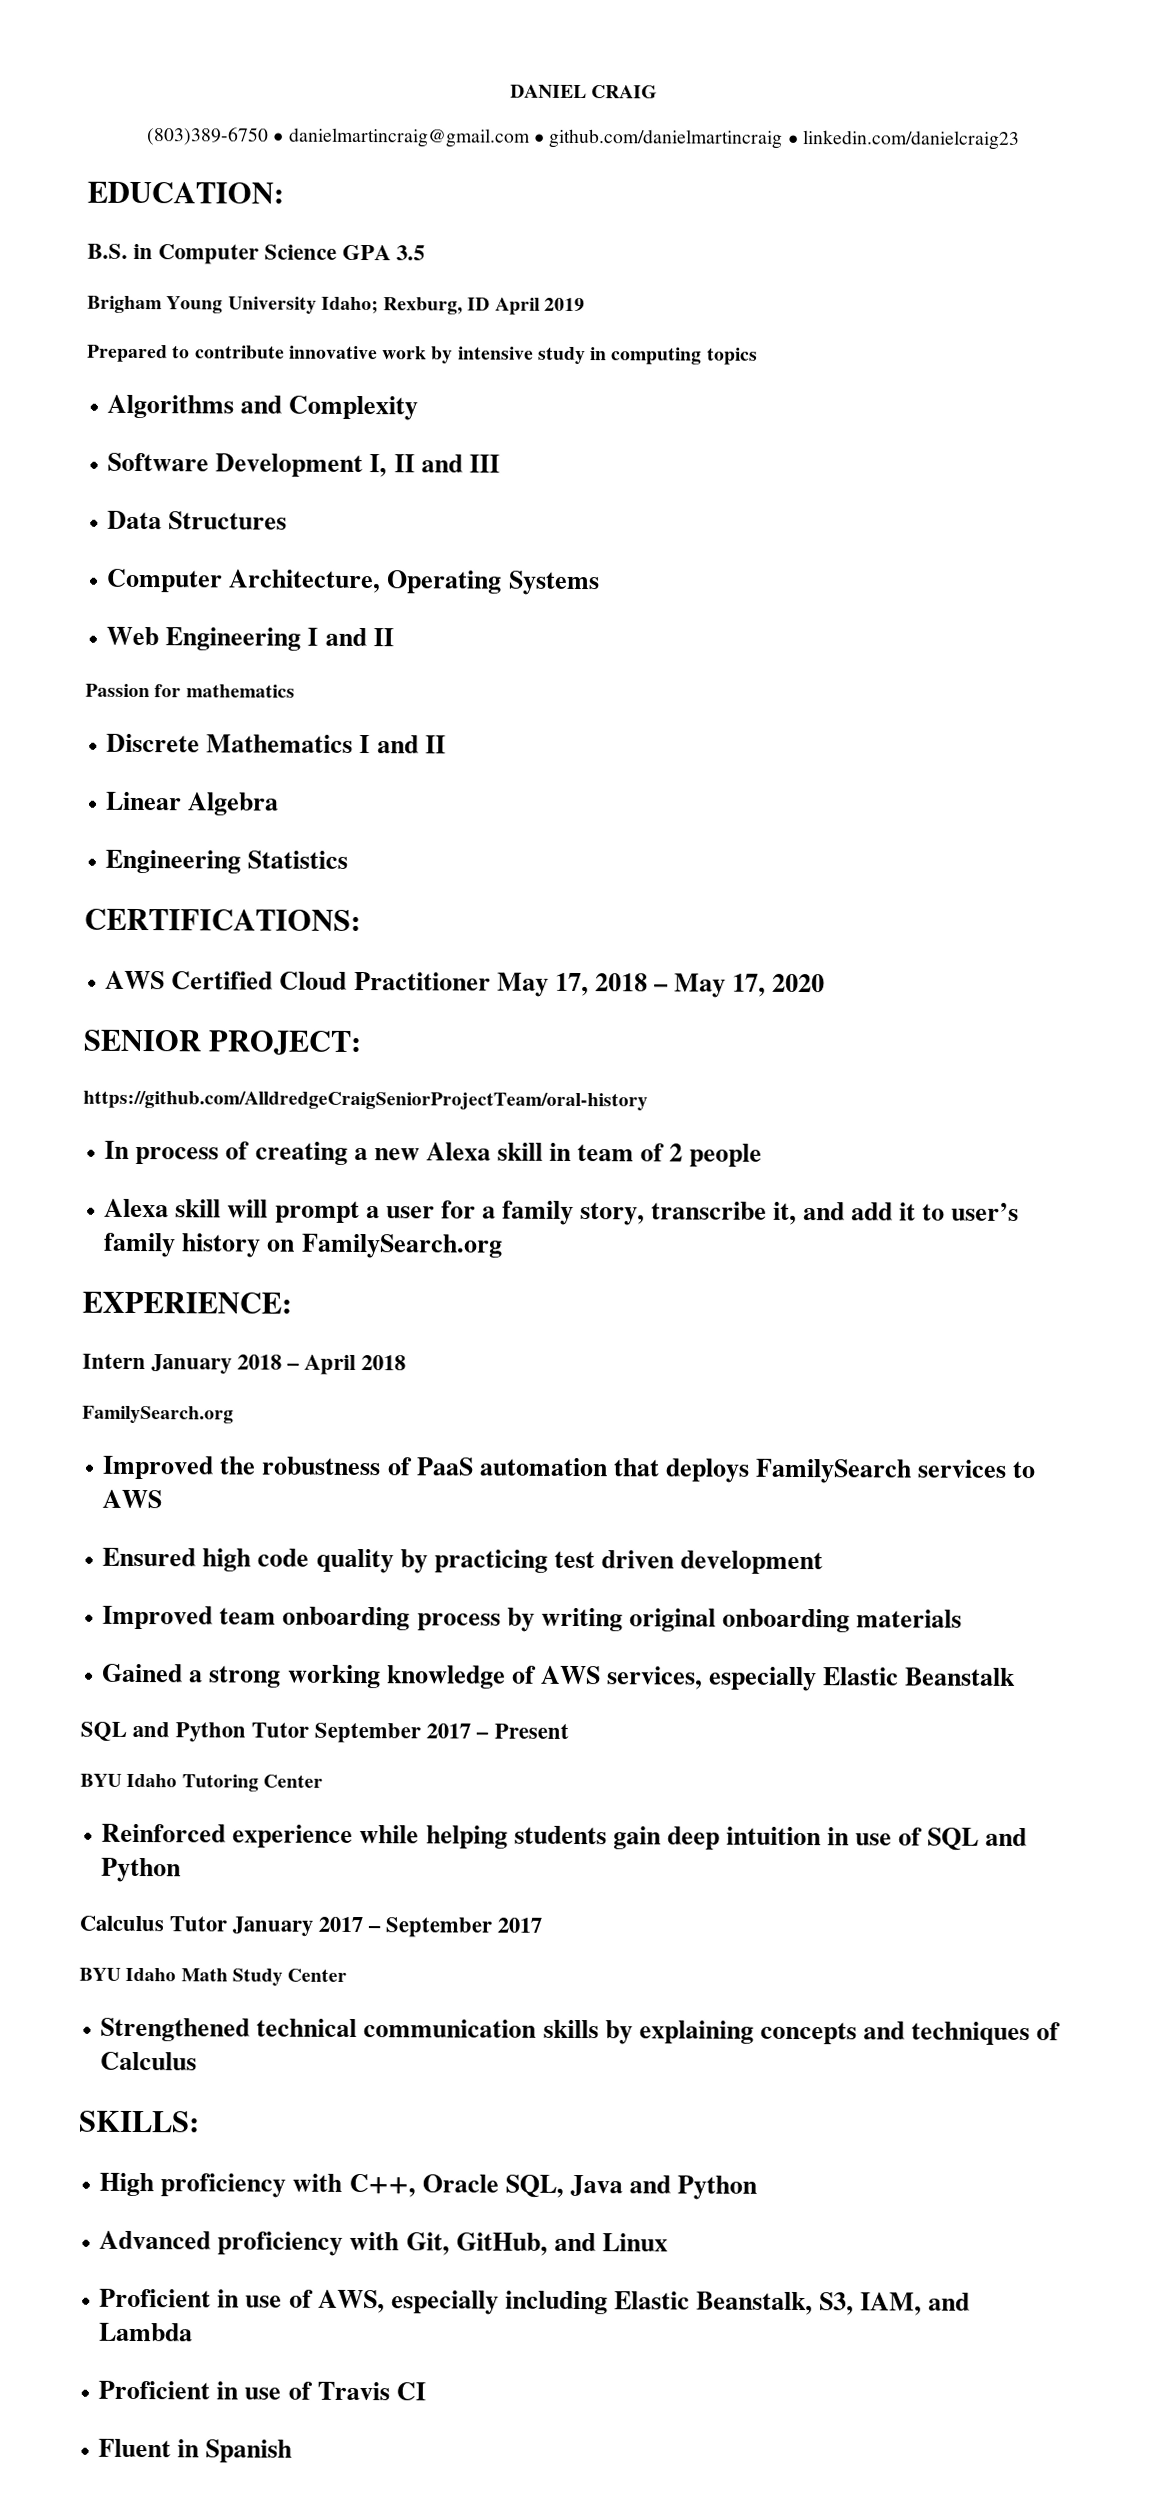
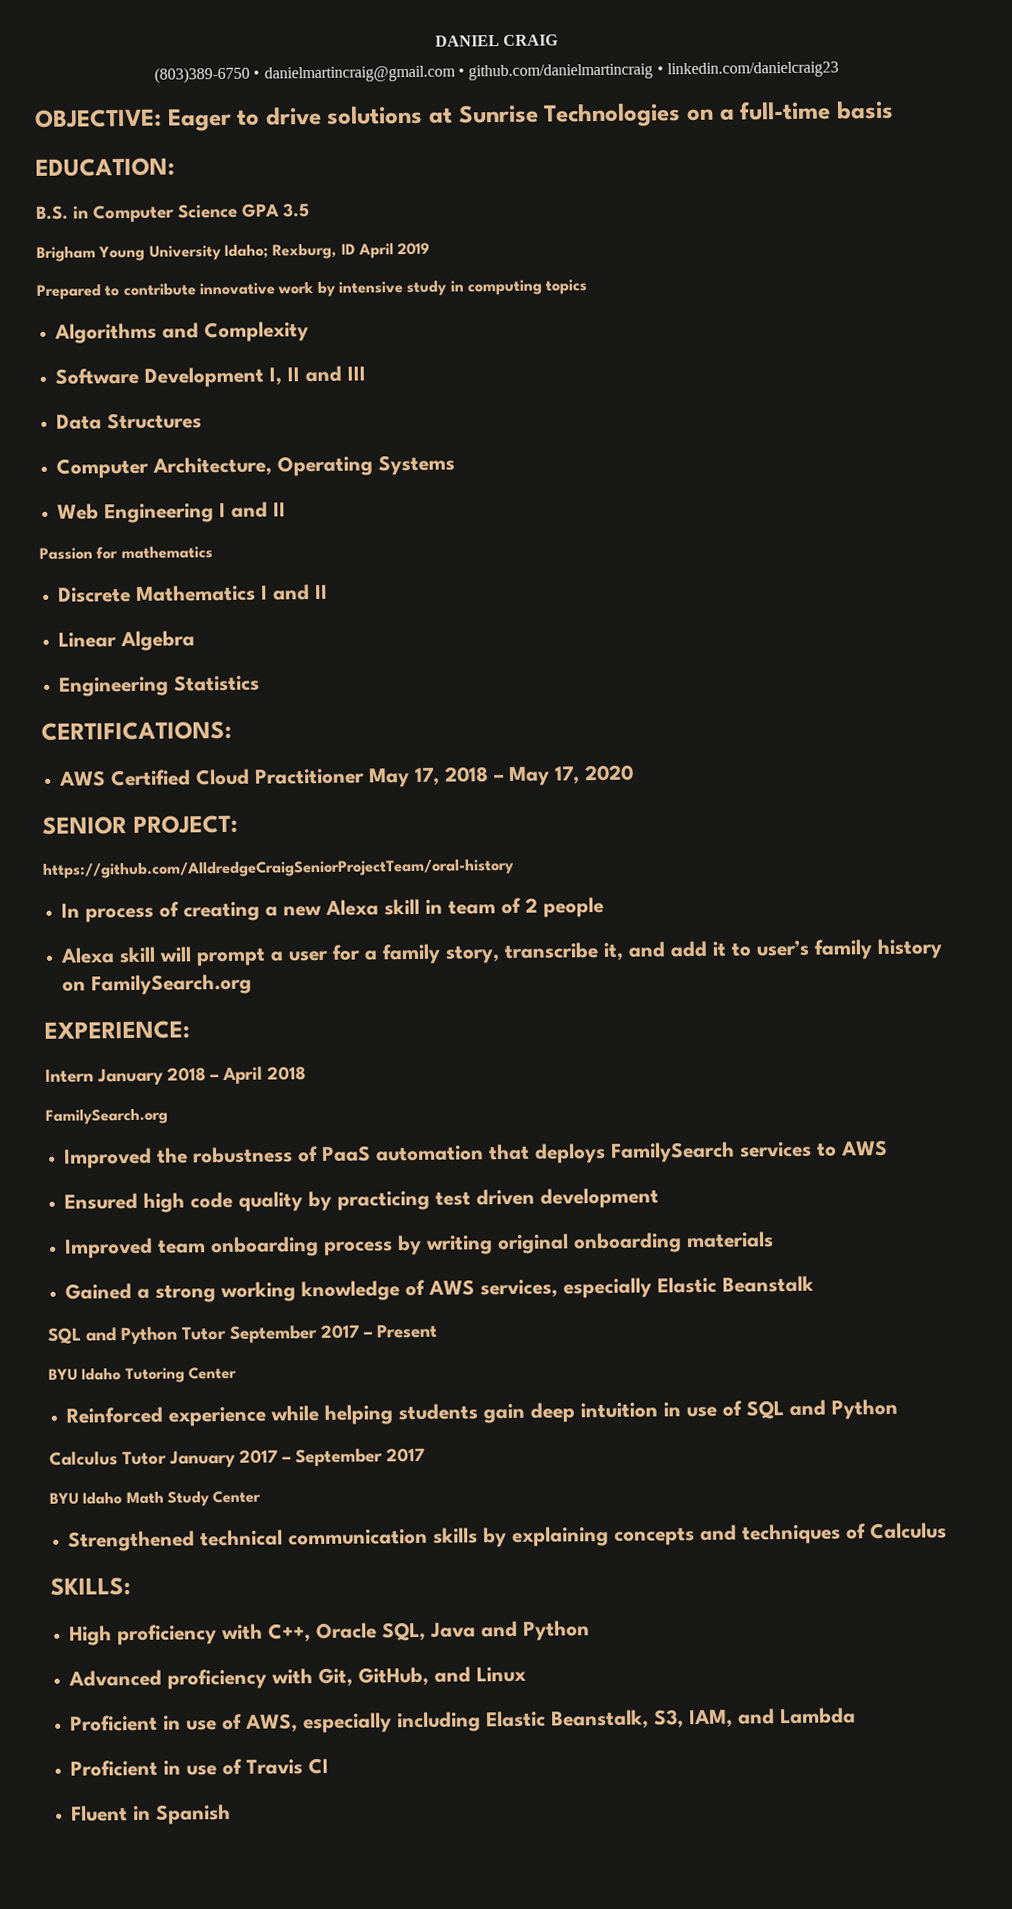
(1020, 140) none -> [34,100,894,132] // OBJECTIVE: Eager to drive solutions at Sunrise Technologies on a full-time basis

